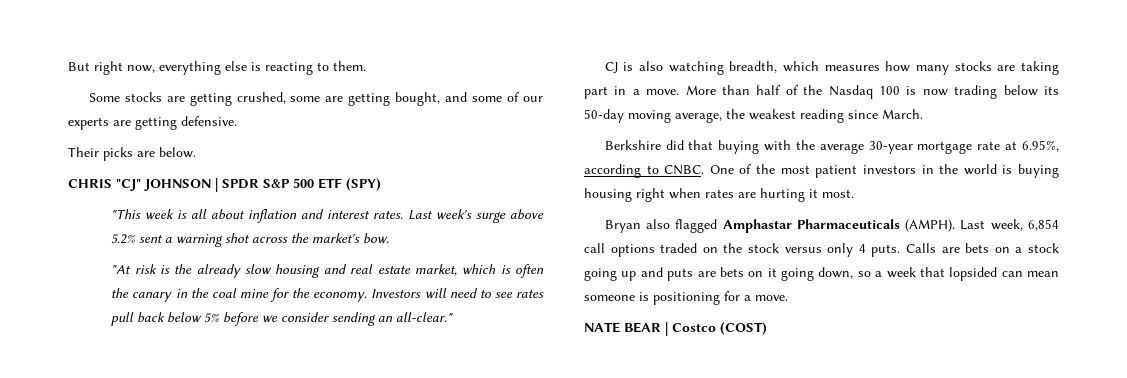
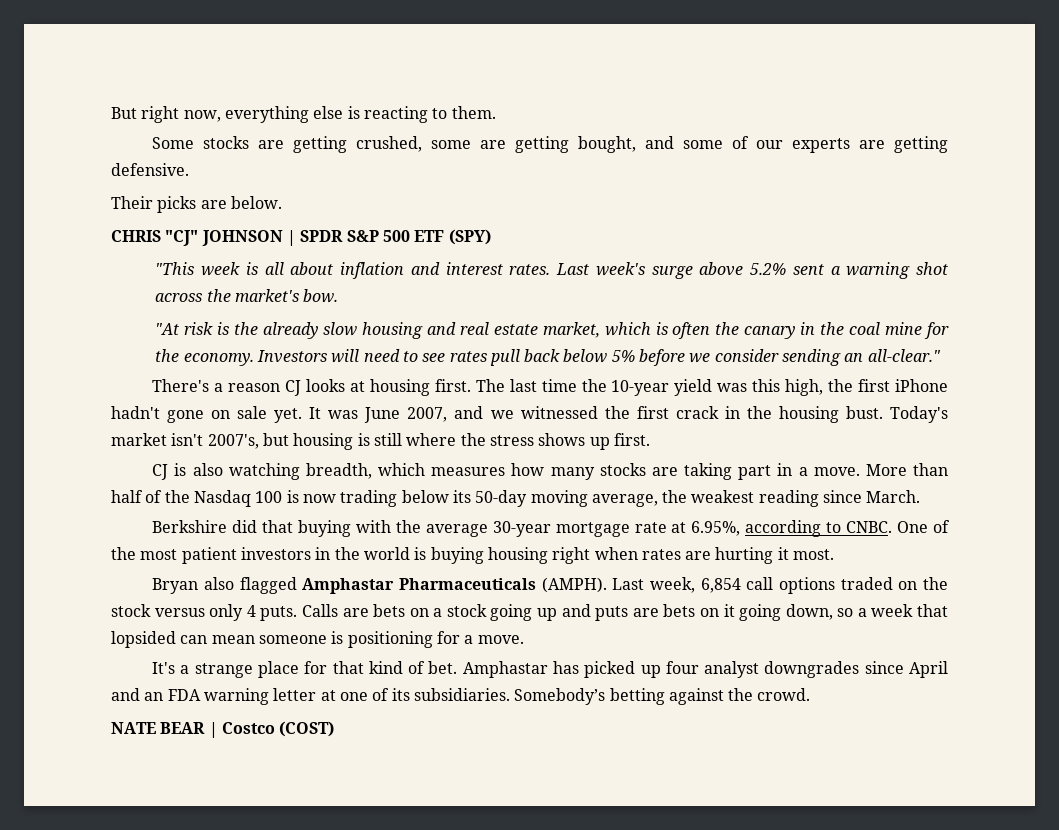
(454, 317) none -> [152,379,948,396] [111,406,949,423] [111,433,650,450] // There's a reason CJ looks at housing first. The last time the 10-year yield was this high, the first iPhone hadn't gone on sale yet. It was June 2007, and we witnessed the first crack in the housing bust. Today's market isn't 2007's, but housing is still where the stress shows up first.
(788, 298) none -> [152,661,948,678] [111,688,811,705] // It's a strange place for that kind of bet. Amphastar has picked up four analyst downgrades since April and an FDA warning letter at one of its subsidiaries. Somebody’s betting against the crowd.

